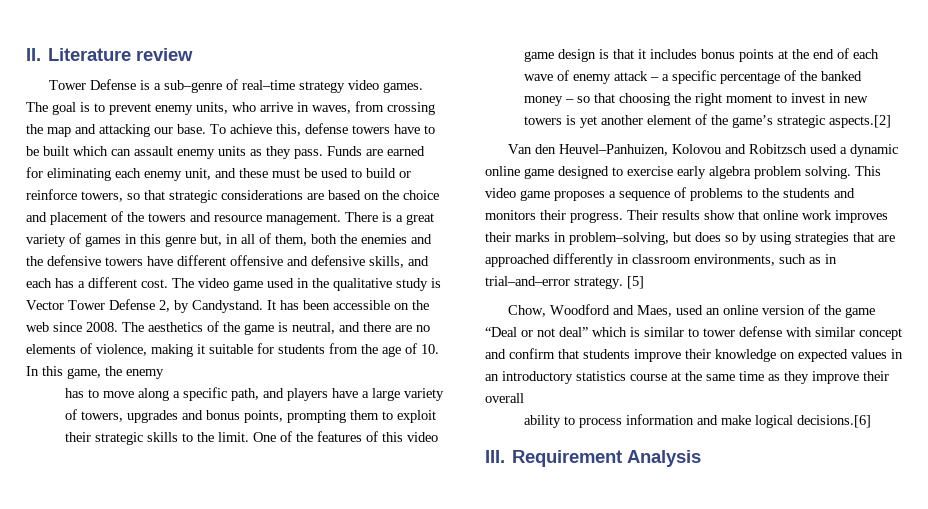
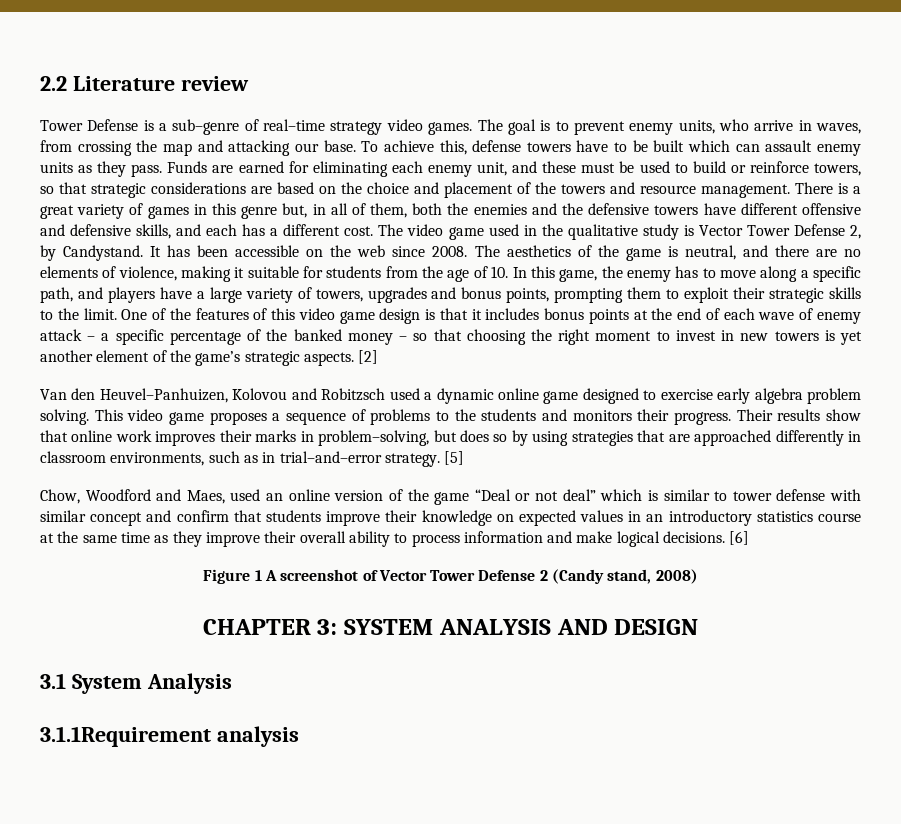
[26,48,41,61] II. -> [40,76,67,91] 2.2
(164, 374) // -> (671, 276) none
[828,115,891,128] aspects.[2] -> [303,350,379,366] aspects. [2]
(524, 398) // -> (346, 537) none
[796,415,871,428] [485,450,623,467] decisions.[6] // III. Requirement -> [663,531,750,545] [203,569,698,584] [202,619,699,635] [40,673,142,694] decisions. [6] // Figure 1 A screenshot of Vector Tower Defense 2 (Candy stand, 2008) // CHAPTER 3: SYSTEM ANALYSIS AND DESIGN // 3.1 System
(702, 458) none -> [40,726,299,747] // 3.1.1Requirement analysis

